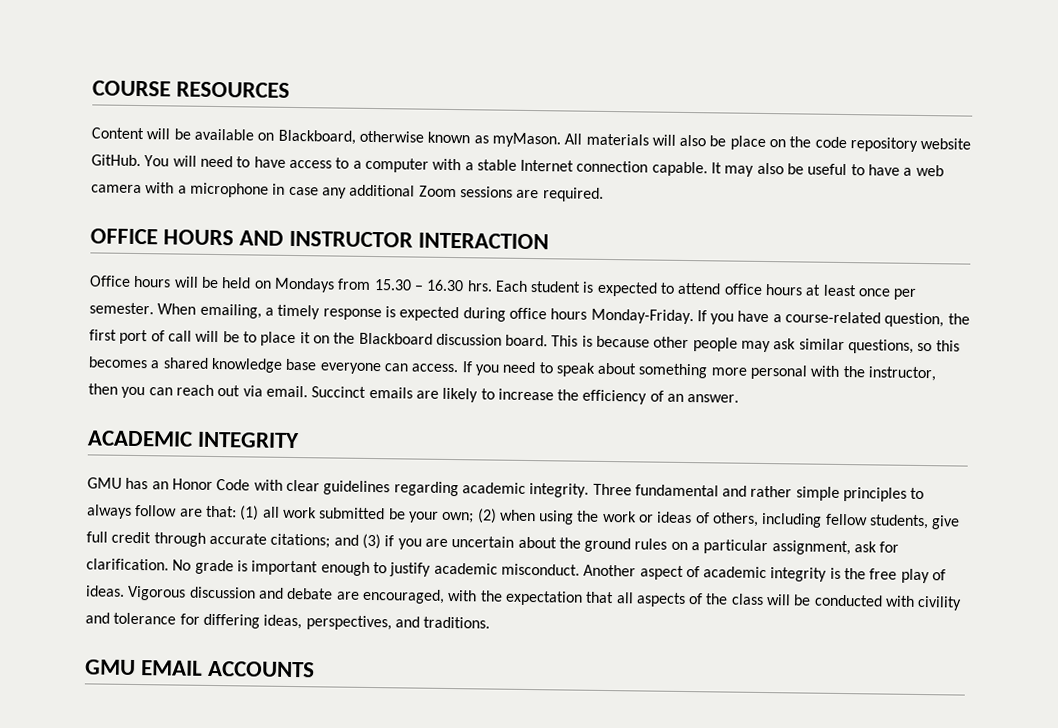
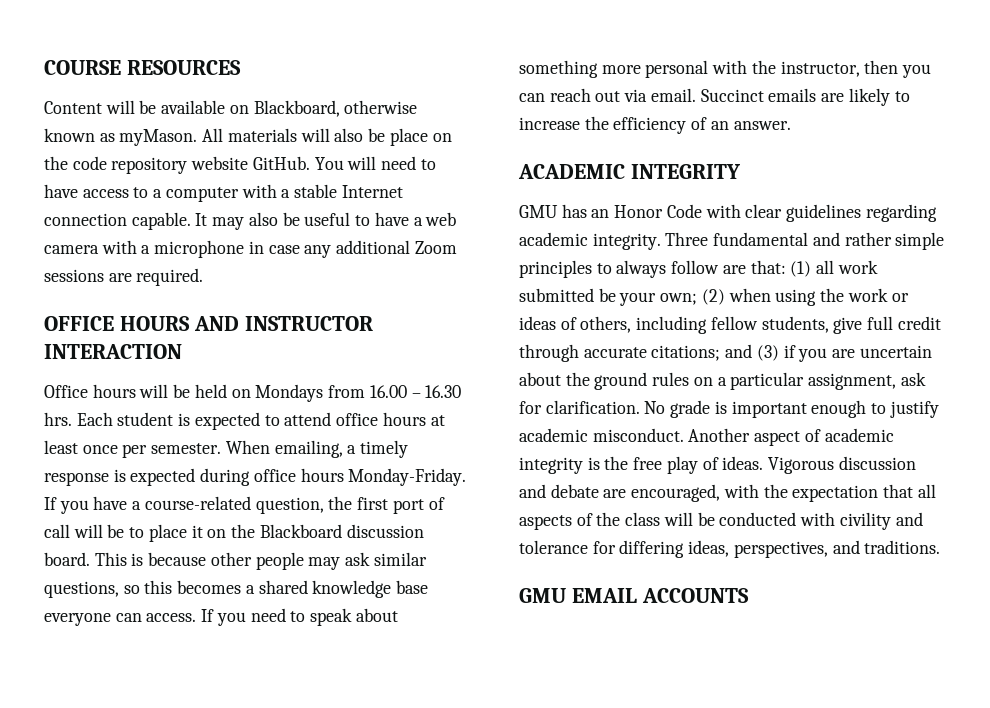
[373,279,412,291] 15.30 -> [369,385,407,398] 16.00

